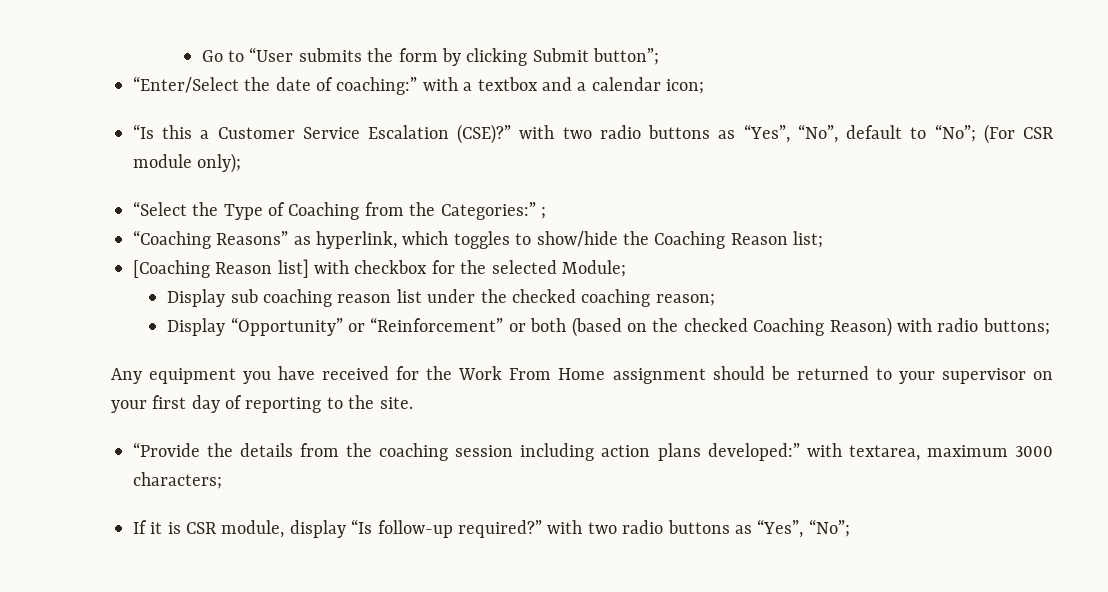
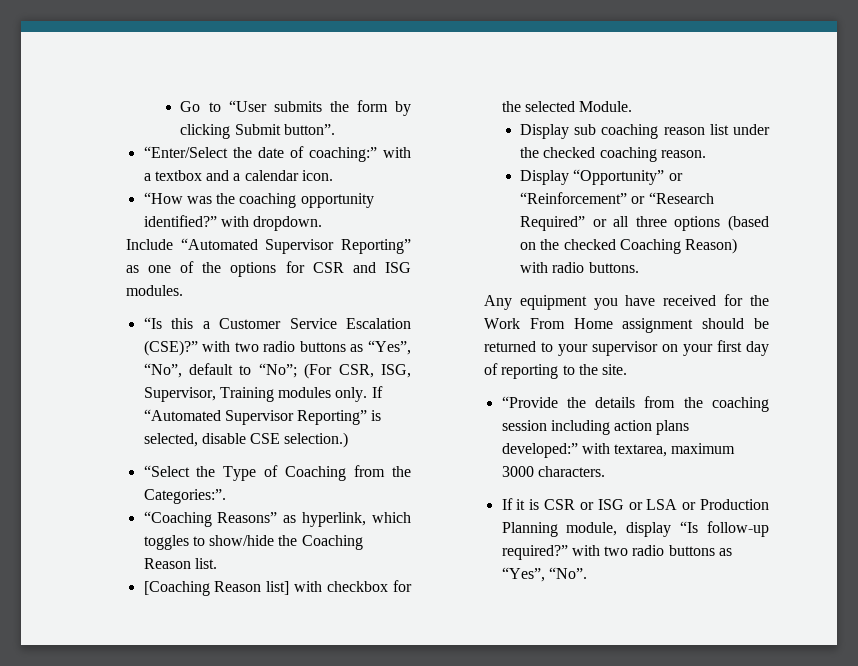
[593,48,660,65] button”; -> [284,124,336,135] button”.
[666,79,705,94] icon; -> [302,170,334,181] [143,192,374,208] [143,215,323,231] [125,238,411,254] [125,261,411,277] [125,285,183,296] icon. // “How was the coaching opportunity identified?” with dropdown. // Include “Automated Supervisor Reporting” as one of the options for CSR and ISG modules.
[1023,127,1055,139] [132,153,242,173] CSR module only); -> [338,364,412,378] [143,386,383,402] [143,409,382,425] [143,432,349,448] CSR, ISG, Supervisor, Training modules only. If “Automated Supervisor Reporting” is selected, disable CSE selection.)
[440,202,546,220] Categories:” ; -> [143,489,226,504] Categories:”.
[793,231,824,248] list; -> [194,558,217,569] list.
[561,260,626,277] Module; -> [579,101,633,112] Module.
[655,294,715,306] reason; -> [660,150,706,158] reason.
[530,318,567,332] both -> [648,192,714,204] [519,216,721,231] “Research Required” or all three options
[982,318,1050,335] buttons; -> [588,262,639,273] buttons.
[132,472,222,489] characters; -> [537,466,605,477] characters.
(217, 528) none -> [579,499,769,510] [501,522,558,537] or ISG or LSA or Production Planning
[808,519,850,537] “No”; -> [548,567,587,579] “No”.

